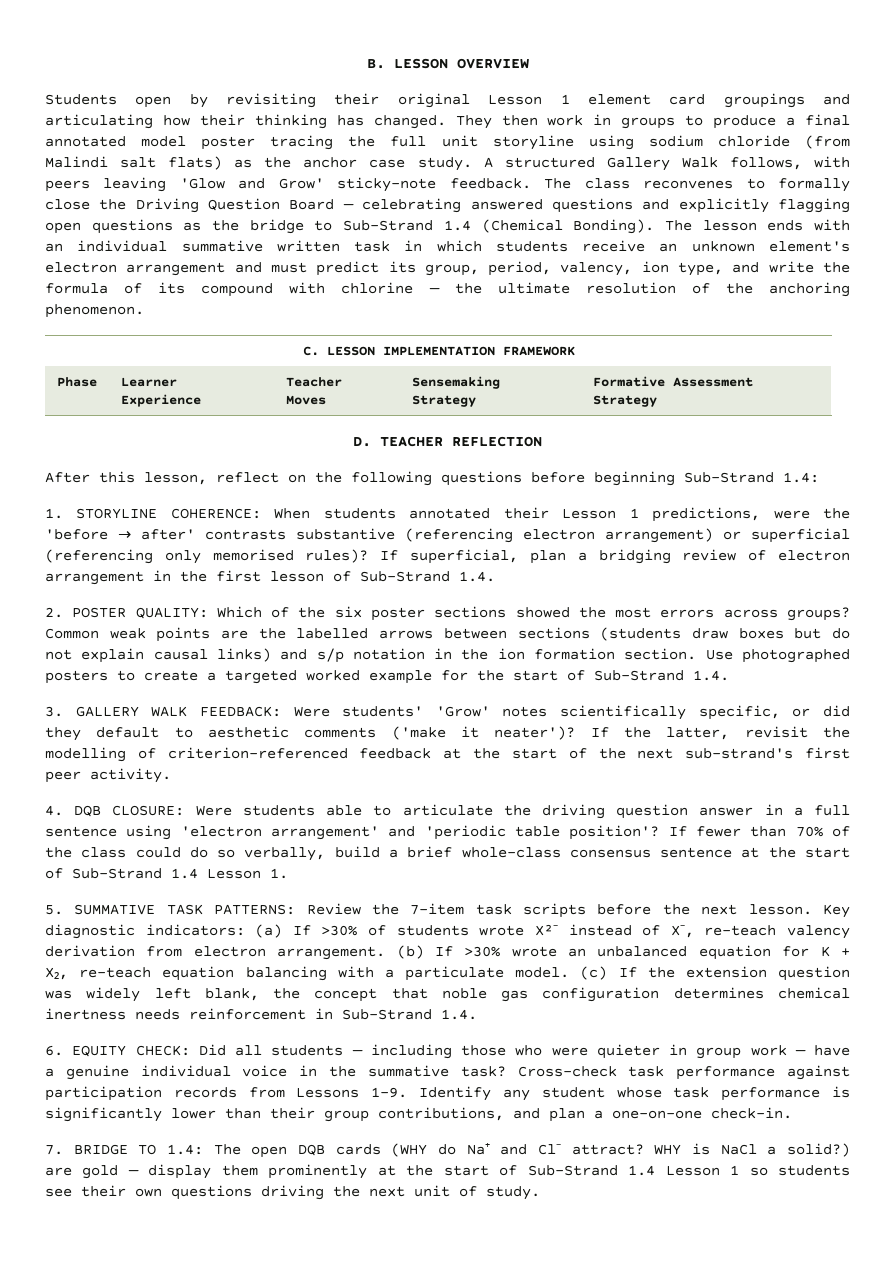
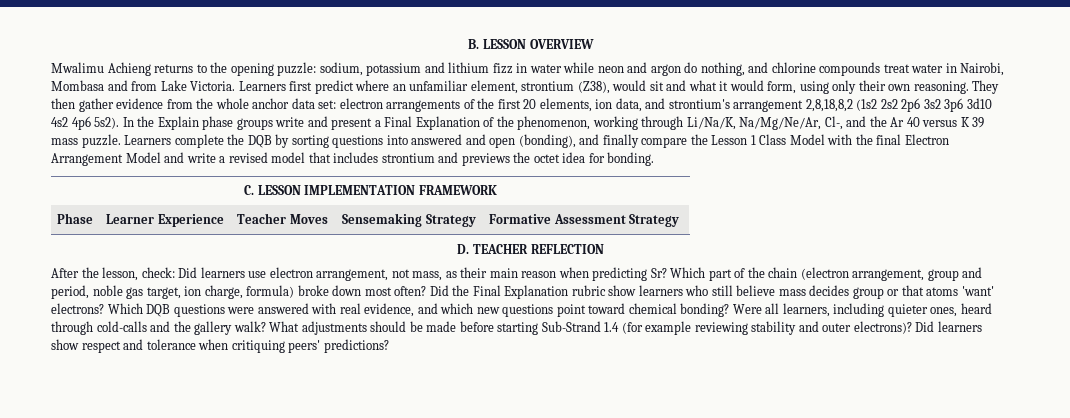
[45,93,851,108] [45,114,851,129] [45,135,850,150] [45,156,851,171] [45,177,851,192] [45,198,851,213] [45,219,851,234] [45,240,850,252] [45,261,850,276] [45,282,851,297] [45,304,144,318] Students open by revisiting their original Lesson 1 element card groupings and articulating how their thinking has changed. They then work in groups to produce a final annotated model poster tracing the full unit storyline using sodium chloride (from Malindi salt flats) as the anchor case study. A structured Gallery Walk follows, with peers leaving 'Glow and Grow' sticky-note feedback. The class reconvenes to formally close the Driving Question Board — celebrating answered questions and explicitly flagging open questions as the bridge to Sub-Strand 1.4 (Chemical Bonding). The lesson ends with an individual summative written task in which students receive an unknown element's electron arrangement and must predict its group, period, valency, ion type, and write the formula of its compound with chlorine — the ultimate resolution of the anchoring phenomenon. -> [51,62,1005,76] [51,80,1000,94] [51,98,992,112] [51,116,985,130] [51,134,949,148] [51,152,655,166] Mwalimu Achieng returns to the opening puzzle: sodium, potassium and lithium fizz in water while neon and argon do nothing, and chlorine compounds treat water in Nairobi, Mombasa and from Lake Victoria. Learners first predict where an unfamiliar element, strontium (Z38), would sit and what it would form, using only their own reasoning. They then gather evidence from the whole anchor data set: electron arrangements of the first 20 elements, ion data, and strontium's arrangement 2,8,18,8,2 (1s2 2s2 2p6 3s2 3p6 3d10 4s2 4p6 5s2). In the Explain phase groups write and present a Final Explanation of the phenomenon, working through Li/Na/K, Na/Mg/Ne/Ar, Cl-, and the Ar 40 versus K 39 mass puzzle. Learners complete the DQB by sorting questions into answered and open (bonding), and finally compare the Lesson 1 Class Model with the final Electron Arrangement Model and write a revised model that includes strontium and previews the octet idea for bonding.
[99,471,819,486] [45,507,851,522] [45,528,850,543] [45,549,851,564] [45,570,495,585] [45,606,851,621] [45,627,851,642] [45,648,850,663] [45,670,729,684] [45,705,850,720] [45,726,851,741] [45,747,851,762] [45,768,171,783] [45,804,850,819] [45,825,851,840] [45,846,851,861] [45,868,288,879] [45,903,850,918] [45,924,851,939] [45,945,850,960] [45,966,850,981] [45,987,850,1002] [45,1008,477,1020] [45,1044,850,1059] [45,1065,851,1080] [45,1086,851,1101] [45,1107,792,1122] [45,1143,850,1158] [45,1164,850,1179] [45,1185,540,1200] this lesson, reflect on the following questions before beginning Sub-Strand 1.4: // 1. STORYLINE COHERENCE: When students annotated their Lesson 1 predictions, were the 'before → after' contrasts substantive (referencing electron arrangement) or superficial (referencing only memorised rules)? If superficial, plan a bridging review of electron arrangement in the first lesson of Sub-Strand 1.4. // 2. POSTER QUALITY: Which of the six poster sections showed the most errors across groups? Common weak points are the labelled arrows between sections (students draw boxes but do not explain causal links) and s/p notation in the ion formation section. Use photographed posters to create a targeted worked example for the start of Sub-Strand 1.4. // 3. GALLERY WALK FEEDBACK: Were students' 'Grow' notes scientifically specific, or did they default to aesthetic comments ('make it neater')? If the latter, revisit the modelling of criterion-referenced feedback at the start of the next sub-strand's first peer activity. // 4. DQB CLOSURE: Were students able to articulate the driving question answer in a full sentence using 'electron arrangement' and 'periodic table position'? If fewer than 70% of the class could do so verbally, build a brief whole-class consensus sentence at the start of Sub-Strand 1.4 Lesson 1. // 5. SUMMATIVE TASK PATTERNS: Review the 7-item task scripts before the next lesson. Key diagnostic indicators: (a) If >30% of students wrote X²⁻ instead of X⁻, re-teach valency derivation from electron arrangement. (b) If >30% wrote an unbalanced equation for K + X₂, re-teach equation balancing with a particulate model. (c) If the extension question was widely left blank, the concept that noble gas configuration determines chemical inertness needs reinforcement in Sub-Strand 1.4. // 6. EQUITY CHECK: Did all students — including those who were quieter in group work — have a genuine individual voice in the summative task? Cross-check task performance against participation records from Lessons 1–9. Identify any student whose task performance is significantly lower than their group contributions, and plan a one-on-one check-in. // 7. BRIDGE TO 1.4: The open DQB cards (WHY do Na⁺ and Cl⁻ attract? WHY is NaCl a solid?) are gold — display them prominently at the start of Sub-Strand 1.4 Lesson 1 so students see their own questions driving the next unit of study. -> [81,267,983,281] [51,285,994,299] [51,303,992,317] [51,321,982,335] [51,339,389,353] the lesson, check: Did learners use electron arrangement, not mass, as their main reason when predicting Sr? Which part of the chain (electron arrangement, group and period, noble gas target, ion charge, formula) broke down most often? Did the Final Explanation rubric show learners who still believe mass decides group or that atoms 'want' electrons? Which DQB questions were answered with real evidence, and which new questions point toward chemical bonding? Were all learners, including quieter ones, heard through cold-calls and the gallery walk? What adjustments should be made before starting Sub-Strand 1.4 (for example reviewing stability and outer electrons)? Did learners show respect and tolerance when critiquing peers' predictions?

